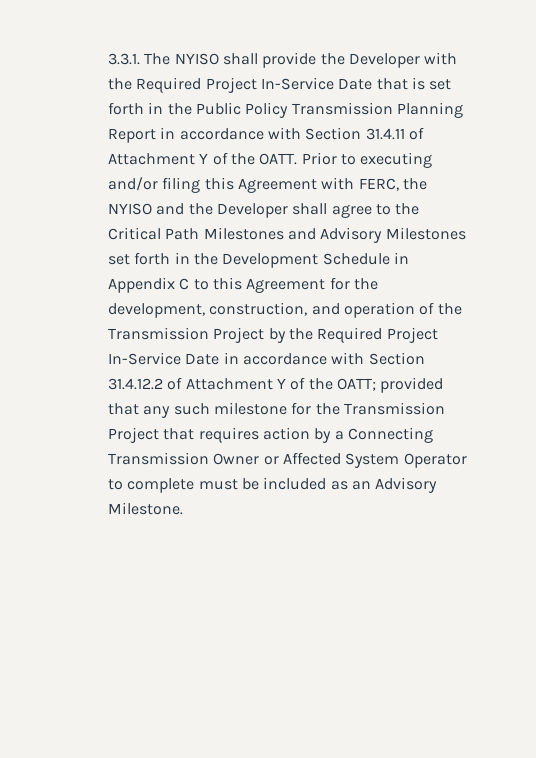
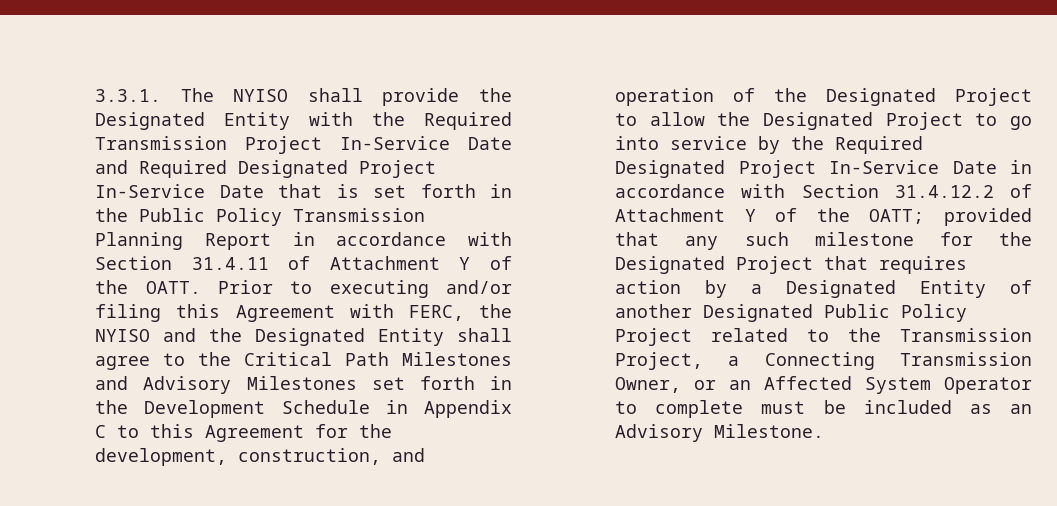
[349,53,421,68] Developer -> [95,112,291,130] Designated Entity
(202, 85) none -> [95,136,512,154] [95,160,349,178] Transmission Project In-Service Date and Required Designated
[217,203,289,218] Developer -> [255,328,445,346] Designated Entity
[108,327,265,343] Transmission Project -> [826,88,1032,106] [615,112,1032,130] [615,136,748,150] Designated Project to allow the Designated Project to go into service
(383, 335) none -> [615,160,726,178] Designated
[344,402,446,415] Transmission -> [615,256,726,274] Designated
[348,427,434,443] [108,452,279,465] Connecting Transmission Owner or -> [786,280,1032,298] [615,304,968,322] [615,328,1032,346] [615,352,1032,370] [615,377,752,393] Designated Entity of another Designated Public Policy Project related to the Transmission Project, a Connecting Transmission Owner, or an

